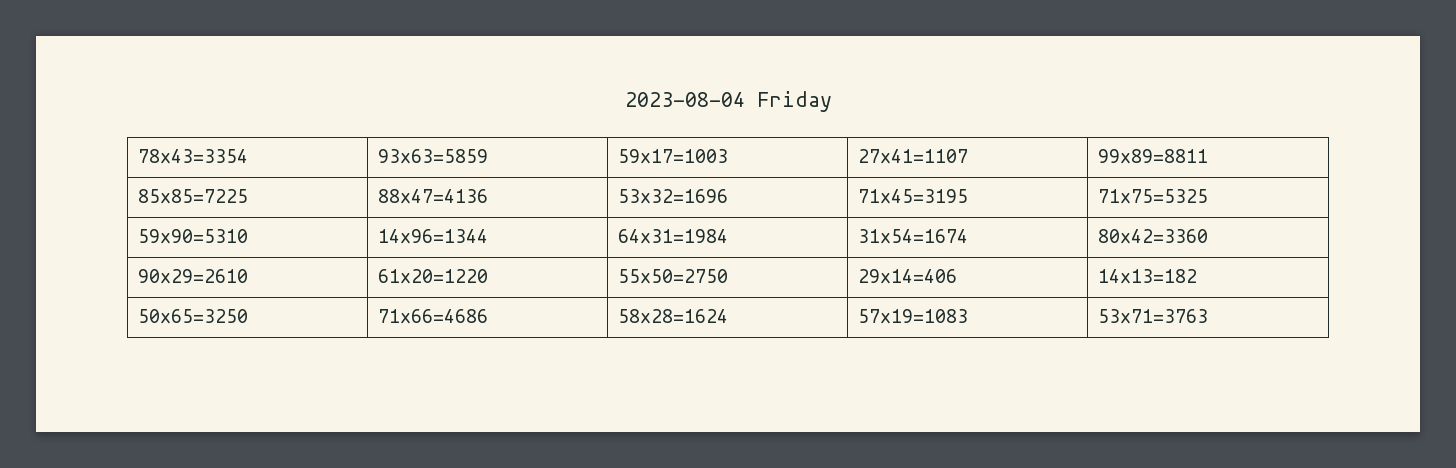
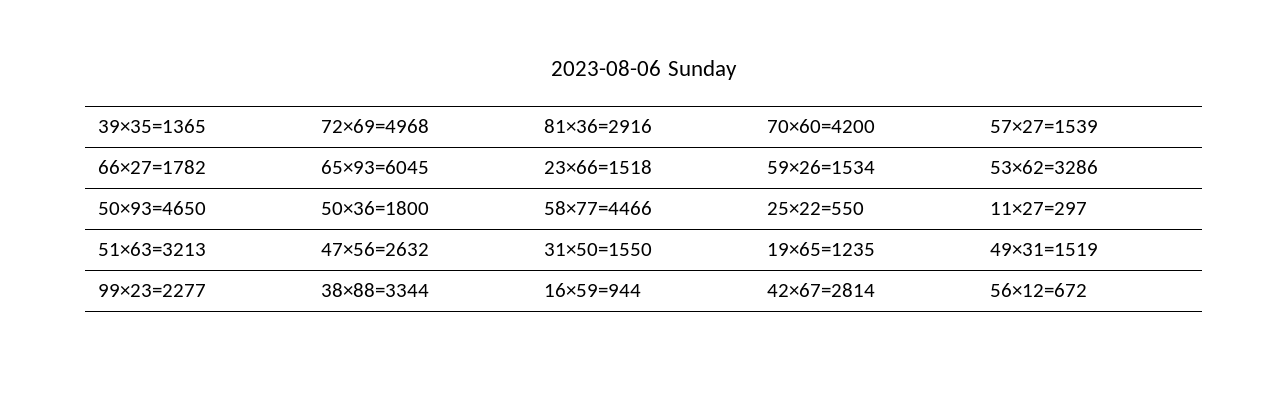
[624,91,832,112] [138,149,249,164] [378,149,489,164] [618,149,729,164] [858,149,969,164] [1098,149,1209,164] [138,189,249,204] [378,189,489,204] [618,189,729,204] [858,189,969,204] [1098,189,1209,204] [138,229,249,244] [378,229,489,244] [618,229,729,244] [858,229,969,244] [1098,229,1209,244] [138,269,249,284] [378,269,489,284] [618,269,729,284] [858,269,958,284] [1098,269,1198,284] [138,309,249,324] [378,309,489,324] [618,309,729,324] [858,309,969,324] [1098,309,1209,324] 2023-08-04 Friday // 78×43=3354 | 93×63=5859 | 59×17=1003 | 27×41=1107 | 99×89=8811 // 85×85=7225 | 88×47=4136 | 53×32=1696 | 71×45=3195 | 71×75=5325 // 59×90=5310 | 14×96=1344 | 64×31=1984 | 31×54=1674 | 80×42=3360 // 90×29=2610 | 61×20=1220 | 55×50=2750 | 29×14=406 | 14×13=182 // 50×65=3250 | 71×66=4686 | 58×28=1624 | 57×19=1083 | 53×71=3763 -> [551,60,737,80] [98,119,207,133] [321,119,430,133] [544,119,653,133] [767,119,876,133] [990,120,1099,133] [98,160,207,174] [321,160,430,174] [544,160,653,174] [767,160,876,174] [990,160,1099,174] [98,201,207,215] [321,201,430,215] [544,201,653,215] [767,202,865,215] [990,202,1088,215] [98,242,207,256] [321,242,430,256] [544,243,653,256] [767,242,876,256] [990,243,1099,256] [98,284,207,297] [321,283,430,297] [544,283,642,297] [767,283,876,297] [990,283,1088,297] 2023-08-06 Sunday // 39×35=1365 | 72×69=4968 | 81×36=2916 | 70×60=4200 | 57×27=1539 // 66×27=1782 | 65×93=6045 | 23×66=1518 | 59×26=1534 | 53×62=3286 // 50×93=4650 | 50×36=1800 | 58×77=4466 | 25×22=550 | 11×27=297 // 51×63=3213 | 47×56=2632 | 31×50=1550 | 19×65=1235 | 49×31=1519 // 99×23=2277 | 38×88=3344 | 16×59=944 | 42×67=2814 | 56×12=672

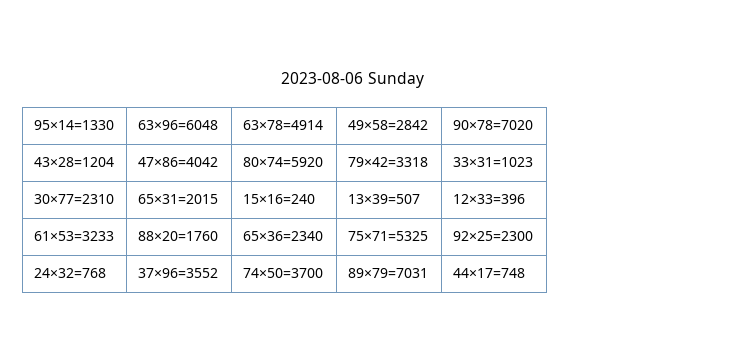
[98,119,207,133] [321,119,430,133] [544,119,653,133] [767,119,876,133] [990,120,1099,133] [98,160,207,174] [321,160,430,174] [544,160,653,174] [767,160,876,174] [990,160,1099,174] [98,201,207,215] [321,201,430,215] [544,201,653,215] [767,202,865,215] [990,202,1088,215] [98,242,207,256] [321,242,430,256] [544,243,653,256] [767,242,876,256] [990,243,1099,256] [98,284,207,297] [321,283,430,297] [544,283,642,297] [767,283,876,297] [990,283,1088,297] 39×35=1365 | 72×69=4968 | 81×36=2916 | 70×60=4200 | 57×27=1539 // 66×27=1782 | 65×93=6045 | 23×66=1518 | 59×26=1534 | 53×62=3286 // 50×93=4650 | 50×36=1800 | 58×77=4466 | 25×22=550 | 11×27=297 // 51×63=3213 | 47×56=2632 | 31×50=1550 | 19×65=1235 | 49×31=1519 // 99×23=2277 | 38×88=3344 | 16×59=944 | 42×67=2814 | 56×12=672 -> [33,120,114,130] [137,120,218,130] [242,120,323,130] [347,120,428,130] [452,120,533,130] [33,157,114,167] [137,157,218,167] [242,157,323,167] [347,157,428,167] [452,157,533,167] [33,194,114,204] [137,194,218,204] [242,194,315,204] [347,194,420,204] [452,194,525,204] [33,231,114,241] [137,231,218,241] [242,231,323,241] [347,231,428,241] [452,231,533,241] [33,268,106,278] [137,268,218,278] [242,268,323,278] [347,268,428,278] [452,268,525,278] 95×14=1330 | 63×96=6048 | 63×78=4914 | 49×58=2842 | 90×78=7020 // 43×28=1204 | 47×86=4042 | 80×74=5920 | 79×42=3318 | 33×31=1023 // 30×77=2310 | 65×31=2015 | 15×16=240 | 13×39=507 | 12×33=396 // 61×53=3233 | 88×20=1760 | 65×36=2340 | 75×71=5325 | 92×25=2300 // 24×32=768 | 37×96=3552 | 74×50=3700 | 89×79=7031 | 44×17=748

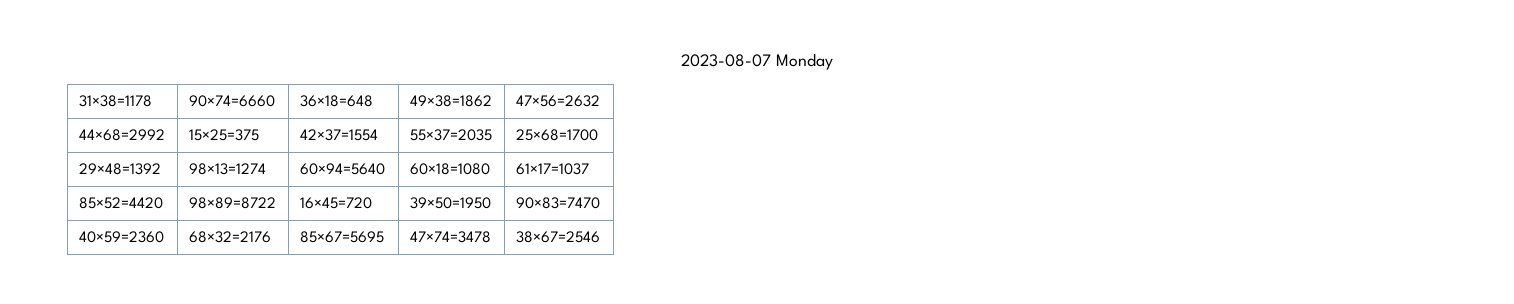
[281,72,424,88] [33,120,114,130] [137,120,218,130] [242,120,323,130] [347,120,428,130] [452,120,533,130] [33,157,114,167] [137,157,218,167] [242,157,323,167] [347,157,428,167] [452,157,533,167] [33,194,114,204] [137,194,218,204] [242,194,315,204] [347,194,420,204] [452,194,525,204] [33,231,114,241] [137,231,218,241] [242,231,323,241] [347,231,428,241] [452,231,533,241] [33,268,106,278] [137,268,218,278] [242,268,323,278] [347,268,428,278] [452,268,525,278] 2023-08-06 Sunday // 95×14=1330 | 63×96=6048 | 63×78=4914 | 49×58=2842 | 90×78=7020 // 43×28=1204 | 47×86=4042 | 80×74=5920 | 79×42=3318 | 33×31=1023 // 30×77=2310 | 65×31=2015 | 15×16=240 | 13×39=507 | 12×33=396 // 61×53=3233 | 88×20=1760 | 65×36=2340 | 75×71=5325 | 92×25=2300 // 24×32=768 | 37×96=3552 | 74×50=3700 | 89×79=7031 | 44×17=748 -> [681,53,833,70] [78,95,152,107] [188,95,275,107] [299,95,373,107] [409,95,492,107] [515,95,600,107] [78,129,165,141] [188,129,259,141] [299,129,378,141] [409,129,492,141] [515,129,598,141] [78,163,161,175] [188,163,266,175] [299,163,385,175] [409,163,490,175] [515,163,589,175] [78,197,163,209] [188,197,276,209] [299,197,372,209] [409,197,491,209] [515,197,600,209] [78,231,164,243] [188,231,271,243] [299,231,384,243] [409,231,491,243] [515,231,600,243] 2023-08-07 Monday // 31×38=1178 | 90×74=6660 | 36×18=648 | 49×38=1862 | 47×56=2632 // 44×68=2992 | 15×25=375 | 42×37=1554 | 55×37=2035 | 25×68=1700 // 29×48=1392 | 98×13=1274 | 60×94=5640 | 60×18=1080 | 61×17=1037 // 85×52=4420 | 98×89=8722 | 16×45=720 | 39×50=1950 | 90×83=7470 // 40×59=2360 | 68×32=2176 | 85×67=5695 | 47×74=3478 | 38×67=2546

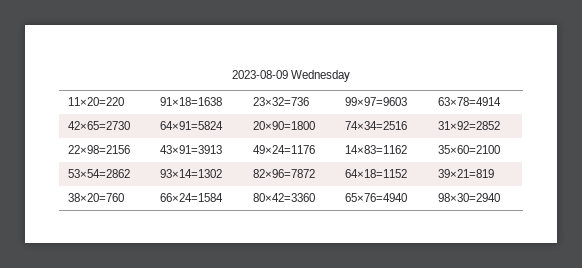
[681,53,833,70] [78,95,152,107] [188,95,275,107] [299,95,373,107] [409,95,492,107] [515,95,600,107] [78,129,165,141] [188,129,259,141] [299,129,378,141] [409,129,492,141] [515,129,598,141] [78,163,161,175] [188,163,266,175] [299,163,385,175] [409,163,490,175] [515,163,589,175] [78,197,163,209] [188,197,276,209] [299,197,372,209] [409,197,491,209] [515,197,600,209] [78,231,164,243] [188,231,271,243] [299,231,384,243] [409,231,491,243] [515,231,600,243] 2023-08-07 Monday // 31×38=1178 | 90×74=6660 | 36×18=648 | 49×38=1862 | 47×56=2632 // 44×68=2992 | 15×25=375 | 42×37=1554 | 55×37=2035 | 25×68=1700 // 29×48=1392 | 98×13=1274 | 60×94=5640 | 60×18=1080 | 61×17=1037 // 85×52=4420 | 98×89=8722 | 16×45=720 | 39×50=1950 | 90×83=7470 // 40×59=2360 | 68×32=2176 | 85×67=5695 | 47×74=3478 | 38×67=2546 -> [231,70,351,82] [68,97,125,106] [160,97,223,106] [253,97,310,106] [345,97,408,106] [438,97,502,106] [68,121,131,130] [160,121,224,130] [253,121,316,130] [345,121,408,130] [438,121,501,130] [68,145,131,154] [160,145,223,154] [253,145,316,154] [345,145,408,154] [438,145,501,154] [68,169,131,178] [160,169,223,178] [253,169,316,178] [345,169,408,178] [438,169,495,178] [68,193,125,202] [160,193,224,202] [253,193,316,202] [345,193,408,202] [438,193,501,202] 2023-08-09 Wednesday // 11×20=220 | 91×18=1638 | 23×32=736 | 99×97=9603 | 63×78=4914 // 42×65=2730 | 64×91=5824 | 20×90=1800 | 74×34=2516 | 31×92=2852 // 22×98=2156 | 43×91=3913 | 49×24=1176 | 14×83=1162 | 35×60=2100 // 53×54=2862 | 93×14=1302 | 82×96=7872 | 64×18=1152 | 39×21=819 // 38×20=760 | 66×24=1584 | 80×42=3360 | 65×76=4940 | 98×30=2940

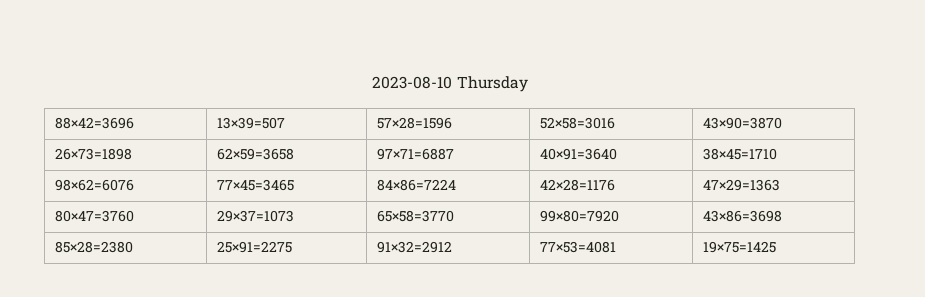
[231,70,351,82] [68,97,125,106] [160,97,223,106] [253,97,310,106] [345,97,408,106] [438,97,502,106] [68,121,131,130] [160,121,224,130] [253,121,316,130] [345,121,408,130] [438,121,501,130] [68,145,131,154] [160,145,223,154] [253,145,316,154] [345,145,408,154] [438,145,501,154] [68,169,131,178] [160,169,223,178] [253,169,316,178] [345,169,408,178] [438,169,495,178] [68,193,125,202] [160,193,224,202] [253,193,316,202] [345,193,408,202] [438,193,501,202] 2023-08-09 Wednesday // 11×20=220 | 91×18=1638 | 23×32=736 | 99×97=9603 | 63×78=4914 // 42×65=2730 | 64×91=5824 | 20×90=1800 | 74×34=2516 | 31×92=2852 // 22×98=2156 | 43×91=3913 | 49×24=1176 | 14×83=1162 | 35×60=2100 // 53×54=2862 | 93×14=1302 | 82×96=7872 | 64×18=1152 | 39×21=819 // 38×20=760 | 66×24=1584 | 80×42=3360 | 65×76=4940 | 98×30=2940 -> [372,76,528,92] [55,117,135,129] [217,117,286,129] [377,117,453,129] [540,117,616,129] [703,117,783,129] [55,148,133,160] [217,148,295,160] [377,148,455,160] [540,148,618,160] [703,148,778,160] [55,179,135,191] [217,179,295,191] [377,179,457,191] [540,179,616,191] [703,179,781,191] [55,210,135,222] [217,210,295,222] [377,210,455,222] [540,210,620,222] [703,210,783,222] [55,241,134,253] [217,241,293,253] [377,241,453,253] [540,241,617,253] [703,241,777,253] 2023-08-10 Thursday // 88×42=3696 | 13×39=507 | 57×28=1596 | 52×58=3016 | 43×90=3870 // 26×73=1898 | 62×59=3658 | 97×71=6887 | 40×91=3640 | 38×45=1710 // 98×62=6076 | 77×45=3465 | 84×86=7224 | 42×28=1176 | 47×29=1363 // 80×47=3760 | 29×37=1073 | 65×58=3770 | 99×80=7920 | 43×86=3698 // 85×28=2380 | 25×91=2275 | 91×32=2912 | 77×53=4081 | 19×75=1425

